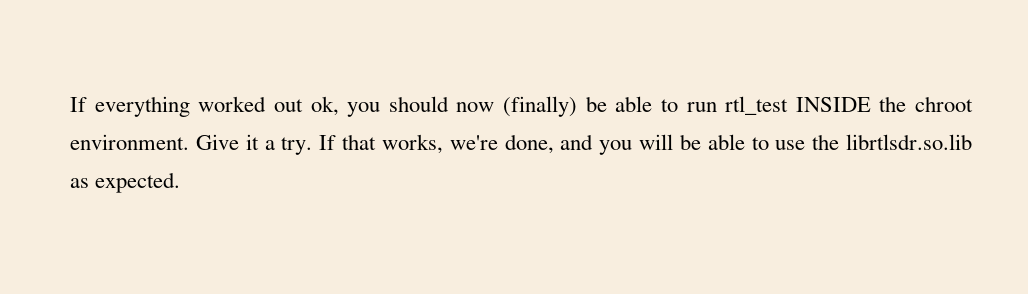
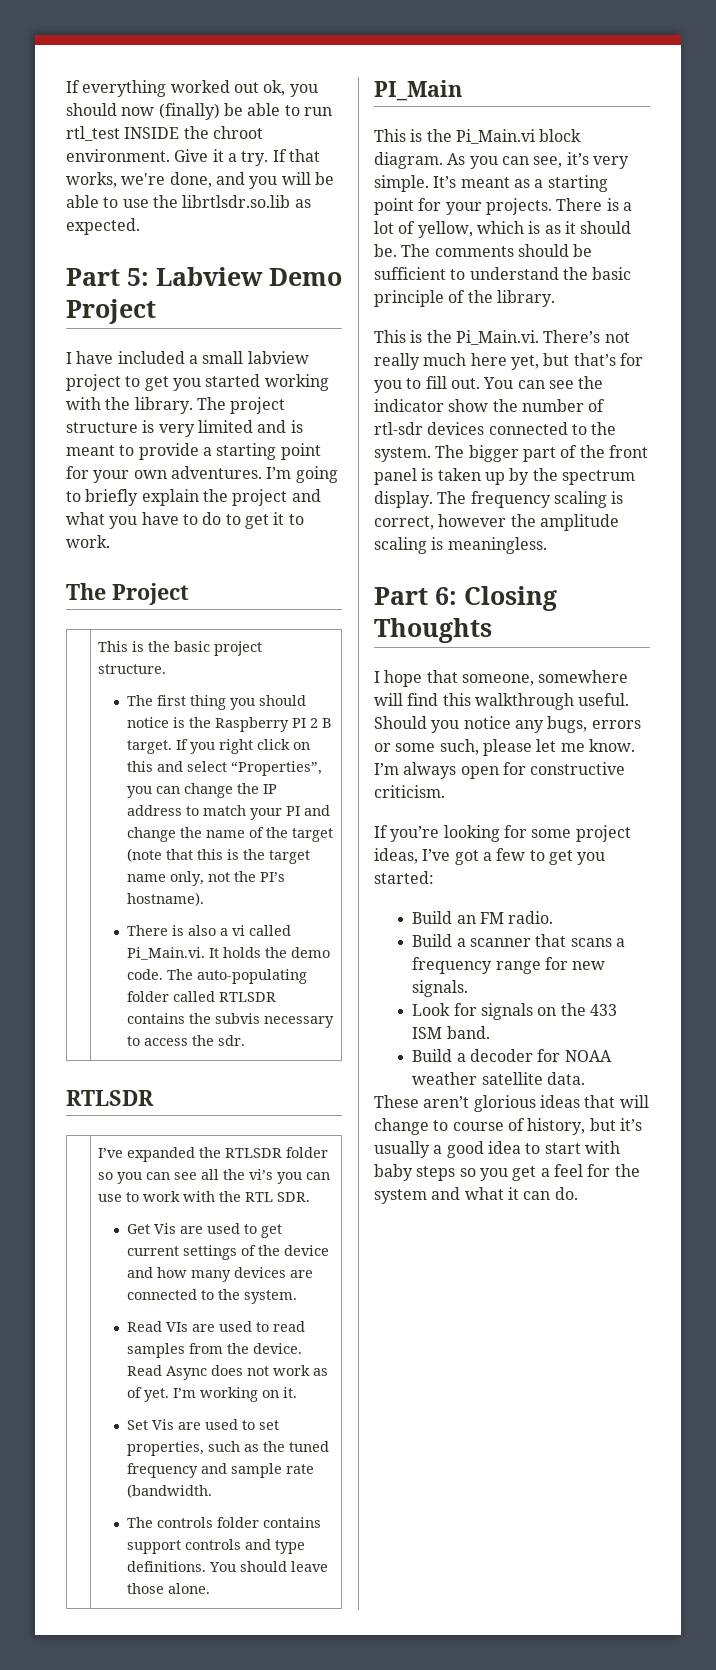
(181, 182) none -> [66,267,342,286] [66,299,156,324] [66,351,309,364] [66,374,329,391] [66,397,286,414] [66,420,303,437] [66,443,321,460] [66,466,338,483] [66,489,321,506] [66,512,304,529] [66,535,110,548] [66,583,189,605] [98,641,263,656] [98,664,167,674] [126,695,306,710] [126,717,331,732] [126,739,310,754] [126,761,322,776] [126,783,277,798] [126,805,330,820] [126,827,333,842] [126,848,310,864] [126,871,285,886] [126,892,204,906] [126,925,291,936] [126,947,330,960] [126,969,307,984] [126,991,276,1002] [126,1013,334,1028] [126,1035,245,1046] [66,1090,154,1106] [98,1147,329,1162] [98,1169,331,1184] [98,1191,311,1202] [126,1223,282,1238] [126,1245,329,1260] [126,1267,313,1282] [126,1289,297,1304] [126,1321,305,1332] [126,1343,302,1358] [126,1365,328,1380] [126,1387,297,1402] [126,1419,279,1430] [126,1441,329,1456] [126,1463,314,1478] [126,1484,212,1498] [126,1517,321,1528] [126,1539,305,1554] [126,1561,328,1572] [126,1583,210,1594] [374,80,462,101] [374,129,582,144] [374,152,629,169] [374,175,608,192] [374,198,632,215] [374,221,632,238] [374,244,593,257] [374,267,632,280] [374,290,555,307] [374,330,630,345] [374,353,643,370] [374,376,604,393] [374,399,606,412] [374,422,617,435] [374,445,648,462] [374,468,635,485] [374,491,624,508] [374,514,619,531] [374,537,547,554] [374,586,557,611] [374,618,492,643] [374,670,629,687] [374,693,630,710] [374,716,641,733] [374,739,635,756] [374,762,626,779] [374,785,445,798] [374,825,631,842] [374,848,606,865] [374,871,434,884] [412,911,554,924] [412,934,625,947] [412,957,606,974] [412,980,469,997] [412,1003,617,1020] [412,1026,490,1039] [412,1049,612,1062] [412,1072,585,1085] [374,1095,649,1112] [374,1118,642,1135] [374,1141,620,1158] [374,1164,640,1181] [374,1187,578,1204] // Part 5: Labview Demo Project // I have included a small labview project to get you started working with the library. The project structure is very limited and is meant to provide a starting point for your own adventures. I’m going to briefly explain the project and what you have to do to get it to work. // The Project // | This is the basic project structure. // The first thing you should notice is the Raspberry PI 2 B target. If you right click on this and select “Properties”, you can change the IP address to match your PI and change the name of the target (note that this is the target name only, not the PI’s hostname). // There is also a vi called Pi_Main.vi. It holds the demo code. The auto-populating folder called RTLSDR contains the subvis necessary to access the sdr. // RTLSDR // | I’ve expanded the RTLSDR folder so you can see all the vi’s you can use to work with the RTL SDR. // Get Vis are used to get current settings of the device and how many devices are connected to the system. // Read VIs are used to read samples from the device. Read Async does not work as of yet. I’m working on it. // Set Vis are used to set properties, such as the tuned frequency and sample rate (bandwidth. // The controls folder contains support controls and type definitions. You should leave those alone. // PI_Main // This is the Pi_Main.vi block diagram. As you can see, it’s very simple. It’s meant as a starting point for your projects. There is a lot of yellow, which is as it should be. The comments should be sufficient to understand the basic principle of the library. // This is the Pi_Main.vi. There’s not really much here yet, but that’s for you to fill out. You can see the indicator show the number of rtl-sdr devices connected to the system. The bigger part of the front panel is taken up by the spectrum display. The frequency scaling is correct, however the amplitude scaling is meaningless. // Part 6: Closing Thoughts // I hope that someone, somewhere will find this walkthrough useful. Should you notice any bugs, errors or some such, please let me know. I’m always open for constructive criticism. // If you’re looking for some project ideas, I’ve got a few to get you started: // Build an FM radio. // Build a scanner that scans a frequency range for new signals. // Look for signals on the 433 ISM band. // Build a decoder for NOAA weather satellite data. // These aren’t glorious ideas that will change to course of history, but it’s usually a good idea to start with baby steps so you get a feel for the system and what it can do.

